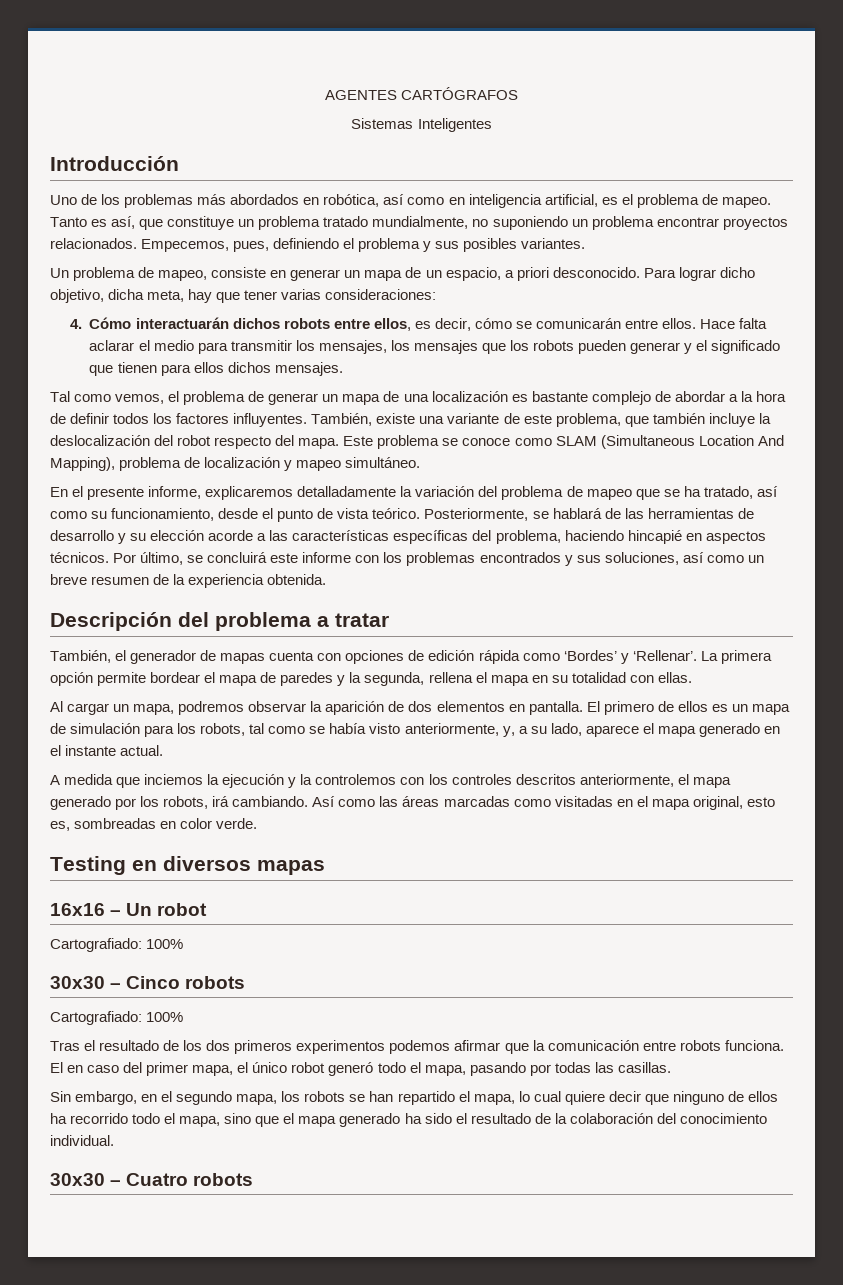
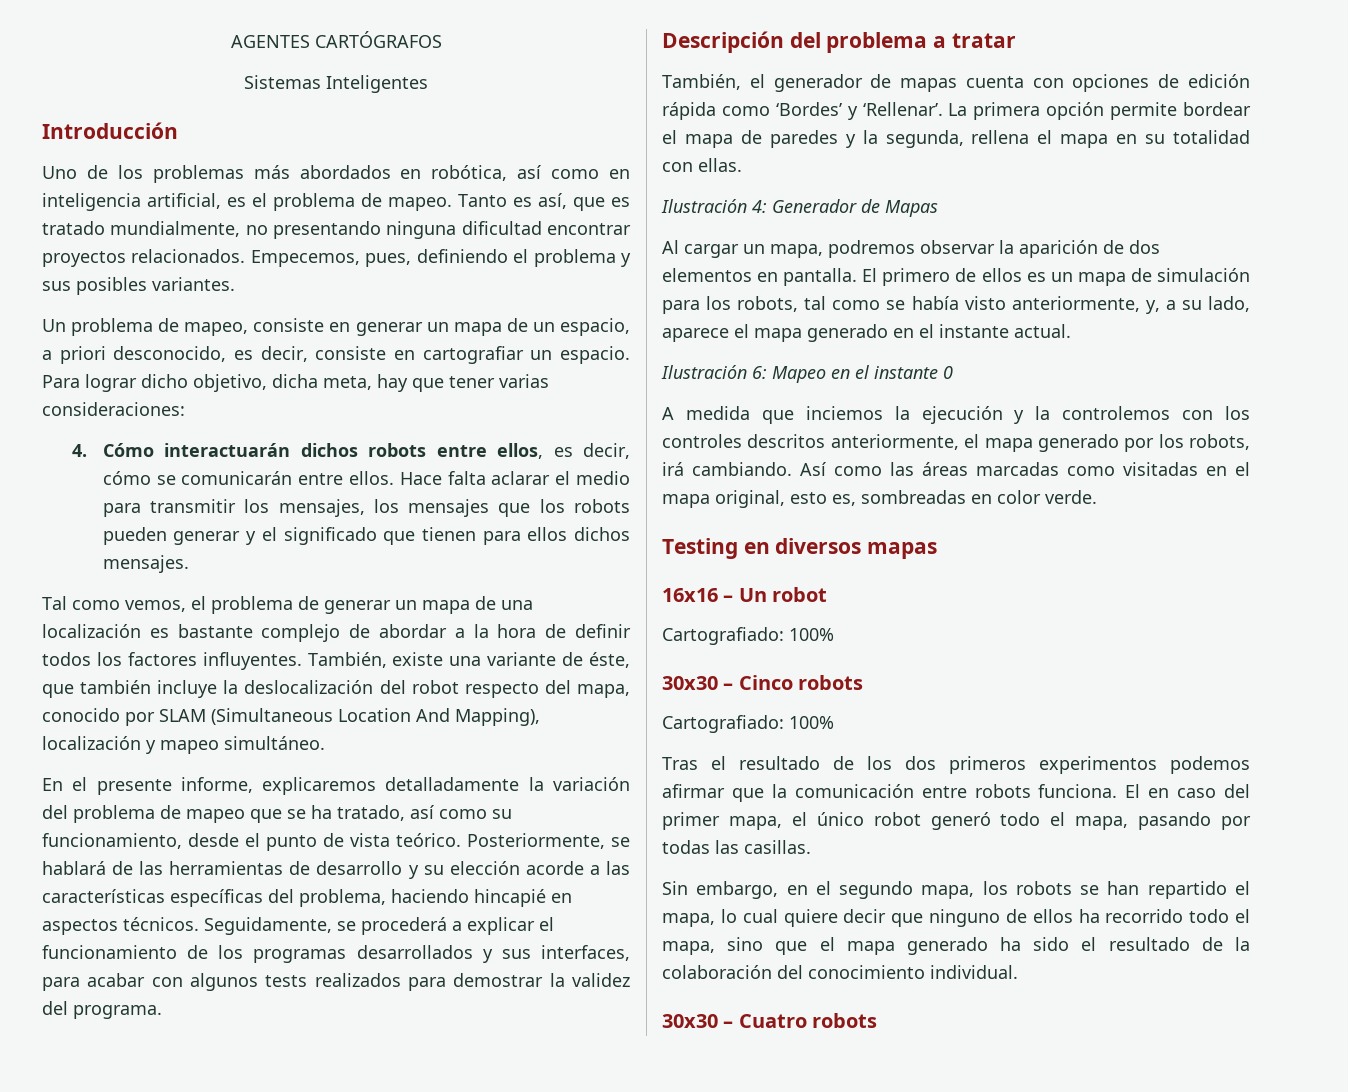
[167,216,654,230] constituye un problema tratado mundialmente, no suponiendo un problema -> [611,197,630,207] [42,221,542,239] es tratado mundialmente, no presentando ninguna dificultad
[552,267,640,278] desconocido. -> [113,346,630,364] desconocido, es decir, consiste en cartografiar un espacio.
[523,413,621,427] este problema, -> [589,652,631,668] éste,
[298,435,552,449] mapa. Este problema se conoce como -> [576,684,630,698] [42,708,155,726] mapa, conocido por
[119,457,201,471] problema de -> (540, 717) none
[113,552,764,566] [50,574,327,588] Por último, se concluirá este informe con los problemas encontrados y sus soluciones, así como un breve resumen de la experiencia obtenida. -> [204,917,554,935] [42,945,631,963] [42,973,630,991] [42,1001,162,1019] Seguidamente, se procederá a explicar el funcionamiento de los programas desarrollados y sus interfaces, para acabar con algunos tests realizados para demostrar la validez del programa.
(692, 677) none -> [661,199,938,217] // Ilustración 4: Generador de Mapas
(164, 750) none -> [661,365,953,383] // Ilustración 6: Mapeo en el instante 0

